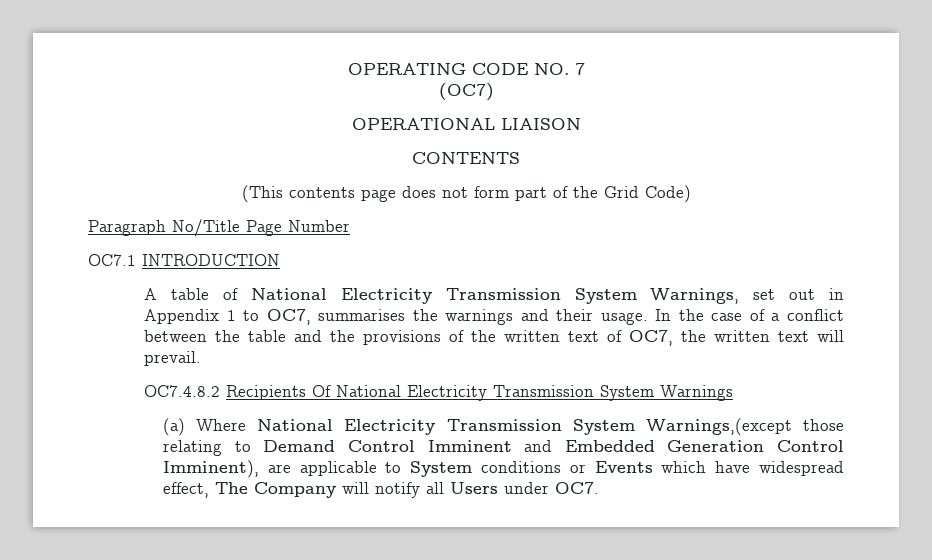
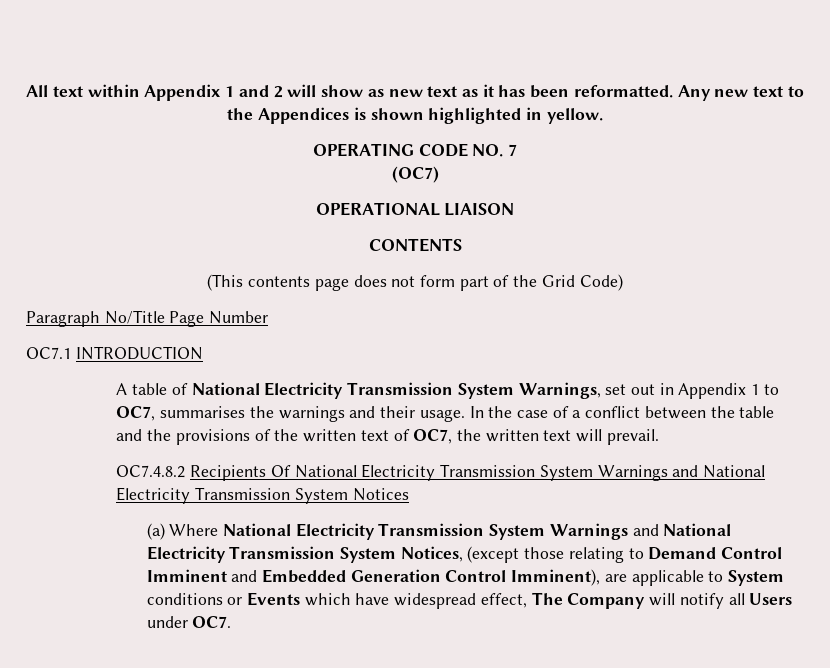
(347, 69) none -> [26,84,804,101] [227,107,603,124] All text within Appendix 1 and 2 will show as new text as it has been reformatted. Any new text to the Appendices is shown highlighted in yellow. //
(734, 393) none -> [672,465,765,478] [116,487,409,504] and National Electricity Transmission System Notices
[645,418,792,436] Warnings,(except -> [549,523,732,540] [146,546,520,563] Warnings and National Electricity Transmission System Notices, (except

